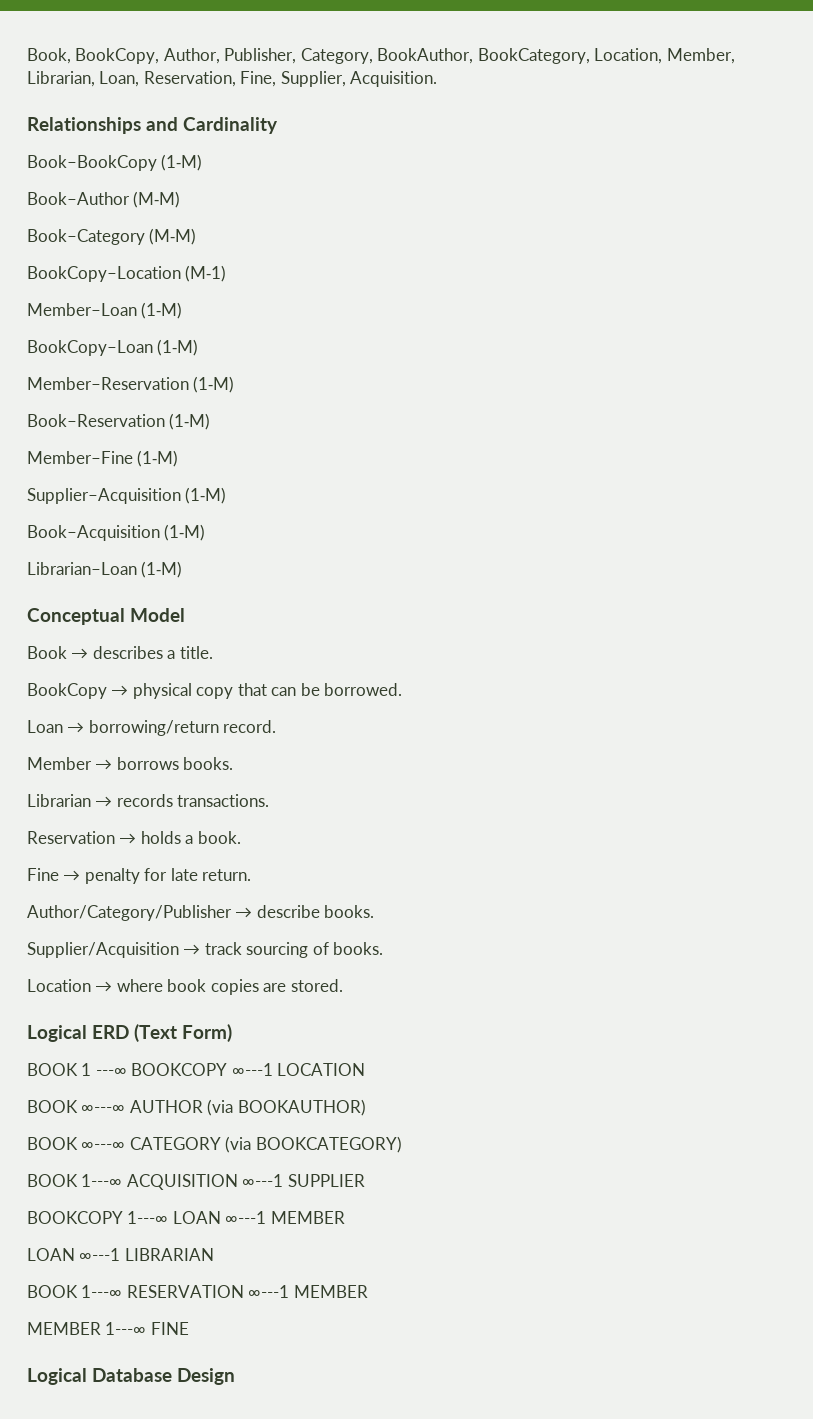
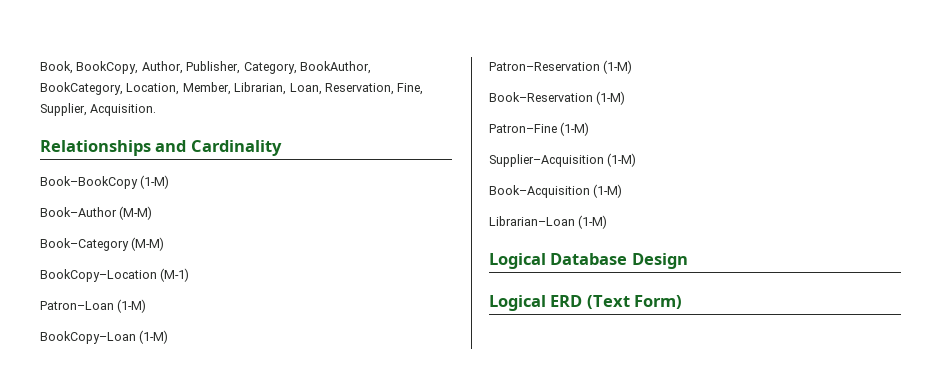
[27,303,137,316] Member–Loan -> [40,301,114,310] Patron–Loan
[27,377,189,390] Member–Reservation -> [489,62,600,71] Patron–Reservation
[27,451,133,464] Member–Fine -> [489,124,557,133] Patron–Fine
[27,608,186,625] [27,646,213,659] [27,683,403,699] [27,720,277,736] [27,757,234,770] [27,794,270,807] [27,831,241,844] [27,868,252,884] [27,905,375,921] [27,942,384,958] [27,979,343,995] [27,1024,233,1042] [27,1063,366,1076] [27,1099,366,1116] [27,1136,402,1153] [27,1174,365,1190] [27,1211,345,1224] [27,1248,214,1261] [27,1285,368,1298] [27,1322,189,1335] [27,1368,236,1385] Conceptual Model // Book → describes a title. // BookCopy → physical copy that can be borrowed. // Loan → borrowing/return record. // Member → borrows books. // Librarian → records transactions. // Reservation → holds a book. // Fine → penalty for late return. // Author/Category/Publisher → describe books. // Supplier/Acquisition → track sourcing of books. // Location → where book copies are stored. // Logical ERD (Text Form) // BOOK 1 ---∞ BOOKCOPY ∞---1 LOCATION // BOOK ∞---∞ AUTHOR (via BOOKAUTHOR) // BOOK ∞---∞ CATEGORY (via BOOKCATEGORY) // BOOK 1---∞ ACQUISITION ∞---1 SUPPLIER // BOOKCOPY 1---∞ LOAN ∞---1 MEMBER // LOAN ∞---1 LIBRARIAN // BOOK 1---∞ RESERVATION ∞---1 MEMBER // MEMBER 1---∞ FINE // Logical Database Design -> [489,253,688,269] [489,295,683,311] Logical Database Design // Logical ERD (Text Form)

